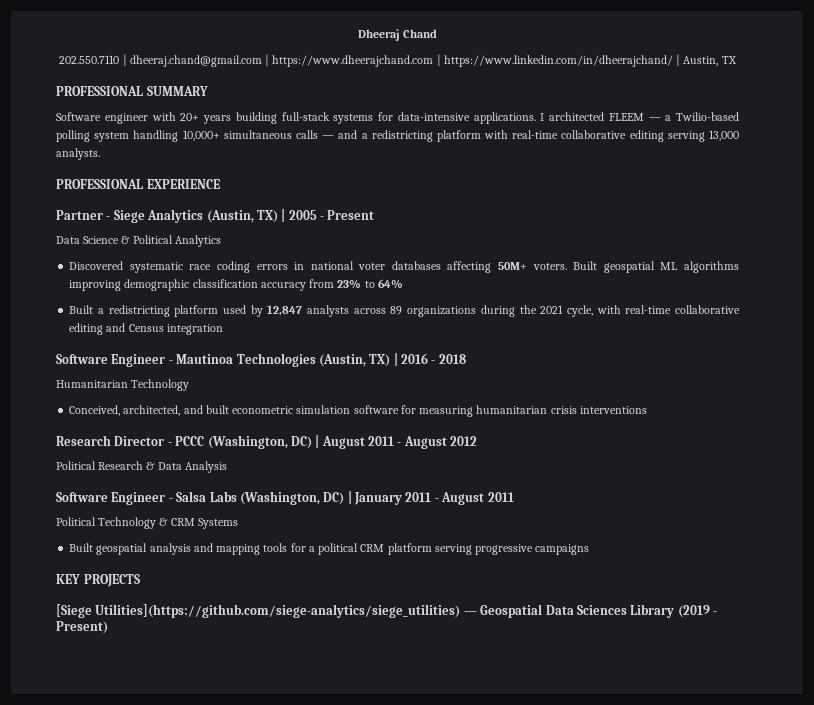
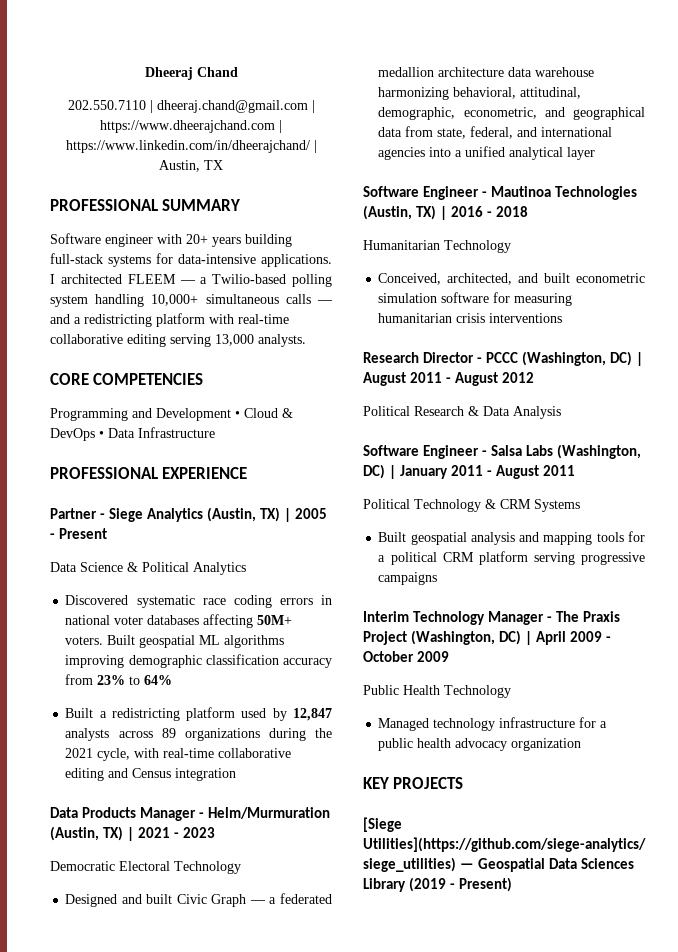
(100, 154) none -> [50,373,204,385] [50,408,293,421] [50,427,215,441] // CORE COMPETENCIES // Programming and Development • Cloud & DevOps • Data Infrastructure
(223, 329) none -> [50,807,331,821] [50,826,216,841] [50,861,241,874] [65,893,332,907] [378,67,595,77] [378,87,582,100] [378,107,645,120] [378,126,613,139] [378,146,596,160] // Data Products Manager - Helm/Murmuration (Austin, TX) | 2021 - 2023 // Democratic Electoral Technology // Designed and built Civic Graph — a federated medallion architecture data warehouse harmonizing behavioral, attitudinal, demographic, econometric, and geographical data from state, federal, and international agencies into a unified analytical layer
(590, 549) none -> [363,611,621,625] [363,630,612,645] [363,651,450,662] [363,685,511,698] [378,717,608,731] [378,738,582,751] // Interim Technology Manager - The Praxis Project (Washington, DC) | April 2009 - October 2009 // Public Health Technology // Managed technology infrastructure for a public health advocacy organization

